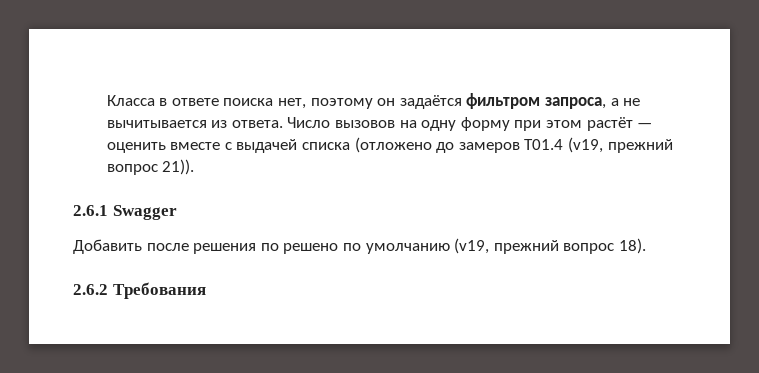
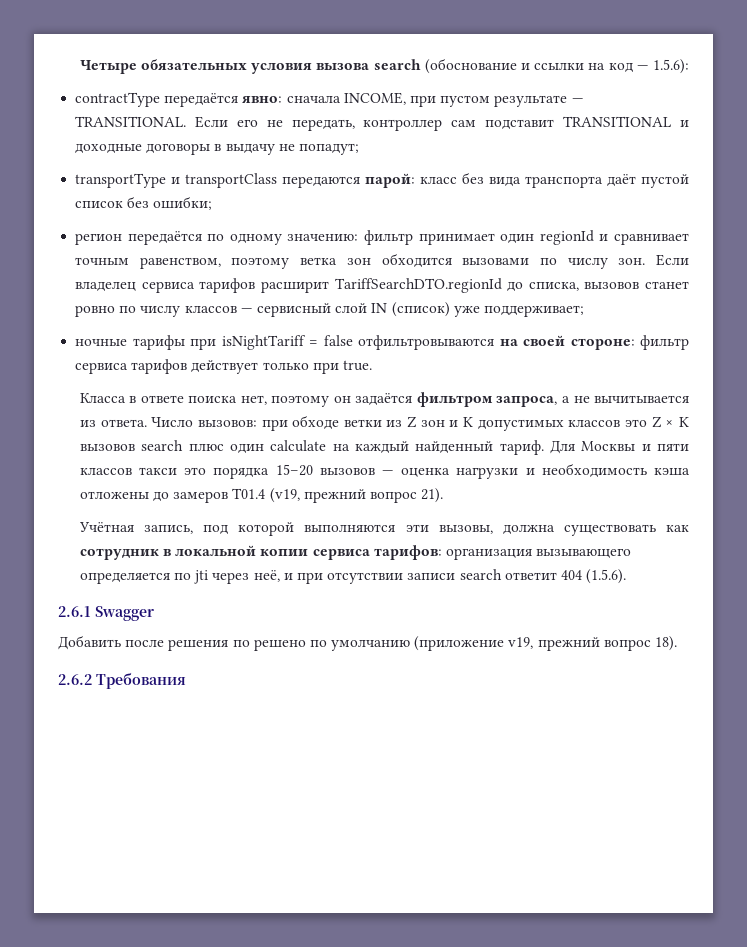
(106, 100) none -> [79,58,689,74] [75,92,584,107] [75,116,690,131] [75,143,359,155] [75,172,689,188] [75,196,213,210] [75,230,690,245] [75,253,689,269] [75,278,689,293] [75,302,584,317] [75,335,689,350] [75,359,372,374] Четыре обязательных условия вызова search (обоснование и ссылки на код — 1.5.6): // contractType передаётся явно: сначала INCOME, при пустом результате — TRANSITIONAL. Если его не передать, контроллер сам подставит TRANSITIONAL и доходные договоры в выдачу не попадут; // transportType и transportClass передаются парой: класс без вида транспорта даёт пустой список без ошибки; // регион передаётся по одному значению: фильтр принимает один regionId и сравнивает точным равенством, поэтому ветка зон обходится вызовами по числу зон. Если владелец сервиса тарифов расширит TariffSearchDTO.regionId до списка, вызовов станет ровно по числу классов — сервисный слой IN (список) уже поддерживает; // ночные тарифы при isNightTariff = false отфильтровываются на своей стороне: фильтр сервиса тарифов действует только при true. //
[335,117,653,131] [106,137,432,153] вызовов на одну форму при этом растёт — оценить вместе с выдачей списка (отложено -> [197,415,689,431] [79,440,689,455] [79,463,690,479] [79,491,149,499] вызовов: при обходе ветки из Z зон и K допустимых классов это Z × K вызовов search плюс один calculate на каждый найденный тариф. Для Москвы и пяти классов такси это порядка 15–20 вызовов — оценка нагрузки и необходимость кэша отложены
[162,159,195,175] 21)). -> [421,488,444,503] [78,522,690,536] [79,545,632,560] [79,569,627,584] 21). // Учётная запись, под которой выполняются эти вызовы, должна существовать как сотрудник в локальной копии сервиса тарифов: организация вызывающего определяется по jti через неё, и при отсутствии записи search ответит 404 (1.5.6).
[454,238,490,254] (v19, -> [414,636,534,651] (приложение v19,

